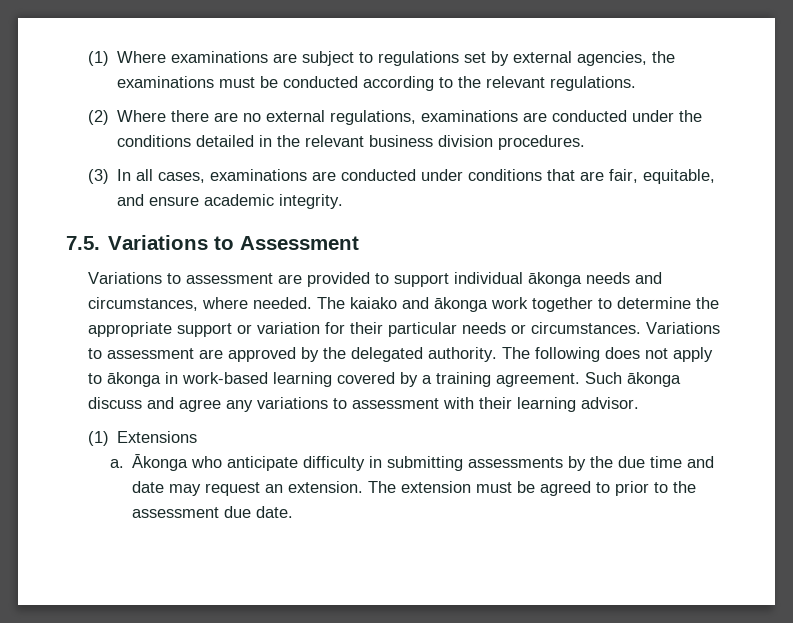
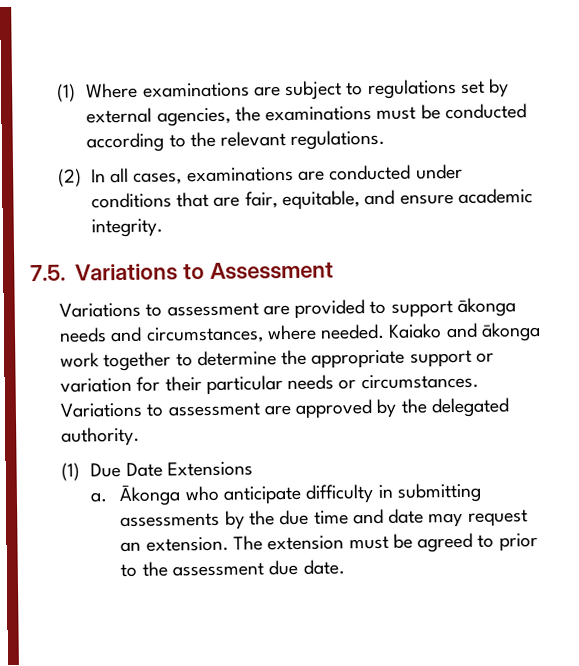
[117,110,703,125] [117,135,586,150] [87,169,109,184] Where there are no external regulations, examinations are conducted under the conditions detailed in the relevant business division procedures. // (3) -> (83, 177) none
[453,272,523,284] individual -> (453, 309) none
[316,297,397,309] The kaiako -> [388,323,443,339] Kaiako
[501,347,713,362] [87,372,681,387] [87,397,639,412] [87,431,109,446] The following does not apply to ākonga in work-based learning covered by a training agreement. Such ākonga discuss and agree any variations to assessment with their learning advisor. // (1) -> [61,462,163,481] // (1) Due Date

